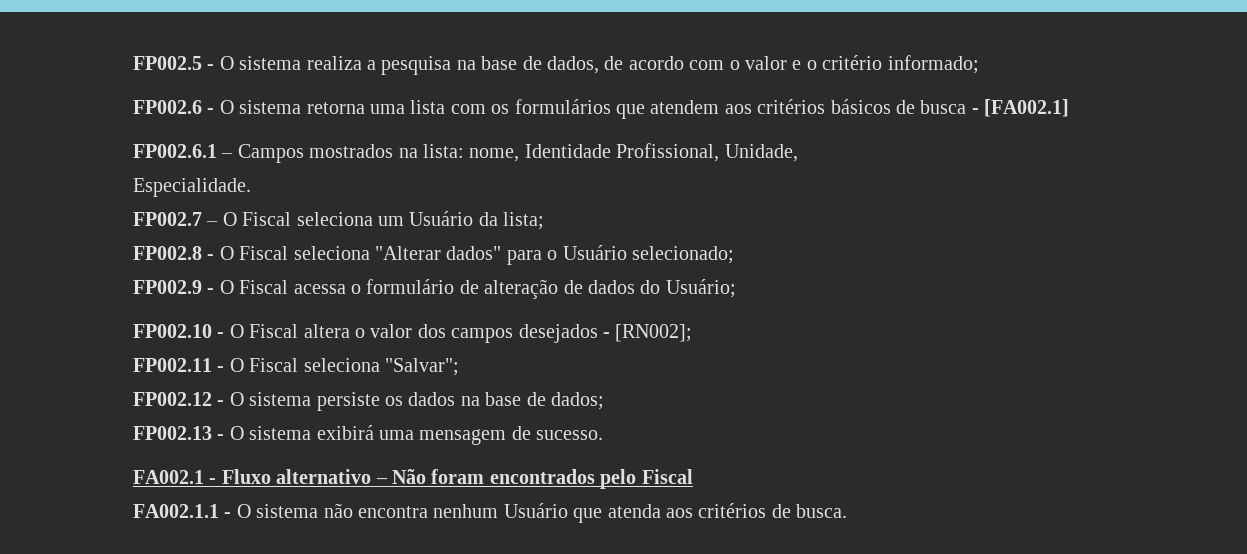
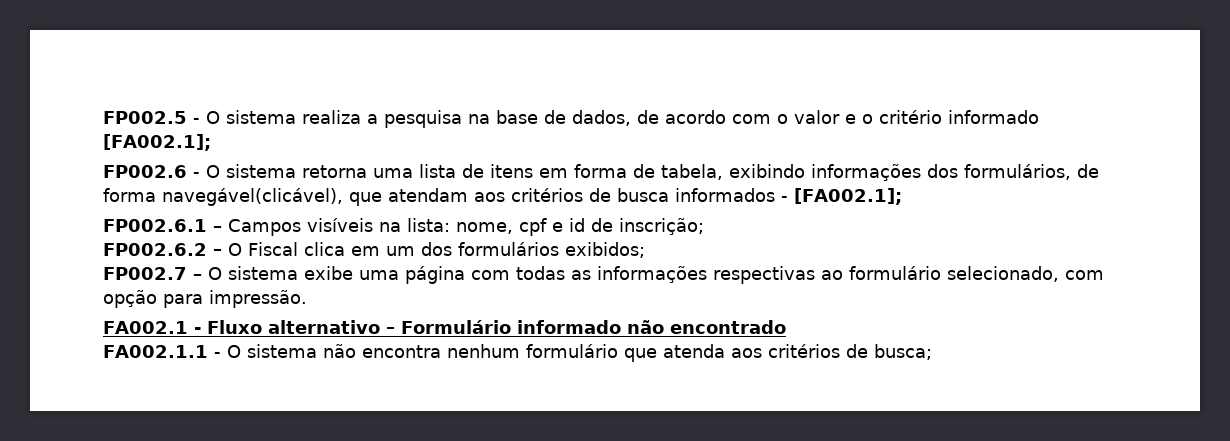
[887,55,979,74] informado; -> [947,110,1039,124] [102,134,211,151] informado [FA002.1];
[450,99,891,119] com os formulários que atendem aos critérios básicos -> [461,164,1099,181] [102,188,583,206] de itens em forma de tabela, exibindo informações dos formulários, de forma navegável(clicável), que atendam aos critérios
[971,99,1070,117] - [FA002.1] -> [674,188,902,205] informados - [FA002.1];
[309,144,394,158] mostrados -> [306,218,373,232] visíveis
[524,143,798,162] [132,178,251,197] [132,211,545,230] [132,245,734,265] [132,279,736,299] [132,324,693,343] [132,358,459,376] [132,392,604,411] [132,425,604,445] Identidade Profissional, Unidade, // Especialidade. // FP002.7 – O Fiscal seleciona um Usuário da lista; // FP002.8 - O Fiscal seleciona "Alterar dados" para o Usuário selecionado; // FP002.9 - O Fiscal acessa o formulário de alteração de dados do Usuário; // FP002.10 - O Fiscal altera o valor dos campos desejados - [RN002]; // FP002.11 - O Fiscal seleciona "Salvar"; // FP002.12 - O sistema persiste os dados na base de dados; // FP002.13 - O sistema exibirá uma mensagem de sucesso. -> [518,218,704,236] [102,242,645,258] [102,266,1104,284] [102,290,307,308] cpf e id de inscrição; // FP002.6.2 – O Fiscal clica em um dos formulários exibidos; // FP002.7 – O sistema exibe uma página com todas as informações respectivas ao formulário selecionado, com opção para impressão.
[391,469,693,489] Não foram encontrados pelo Fiscal -> [400,320,786,334] Formulário informado não encontrado
[503,503,568,518] Usuário -> [525,344,618,358] formulário
[796,504,848,518] busca. -> [873,344,932,360] busca;

